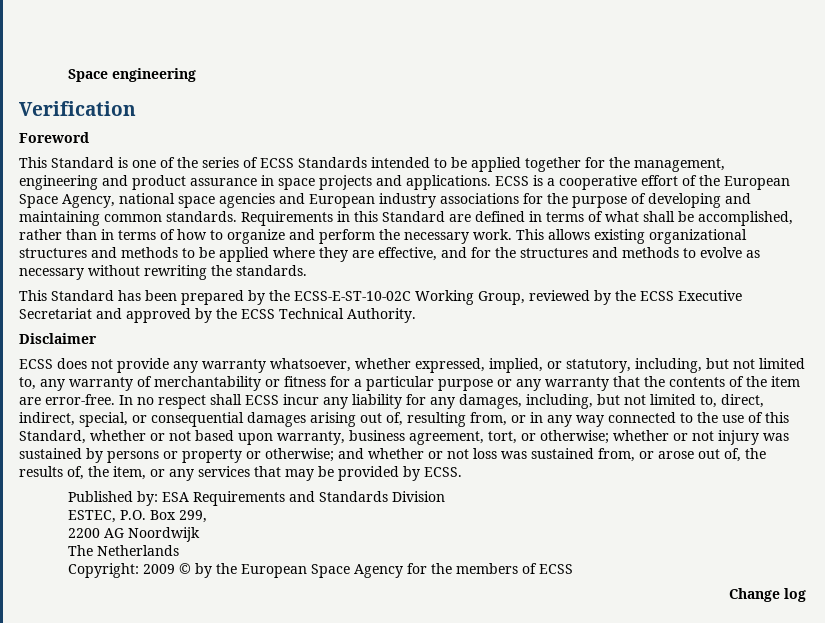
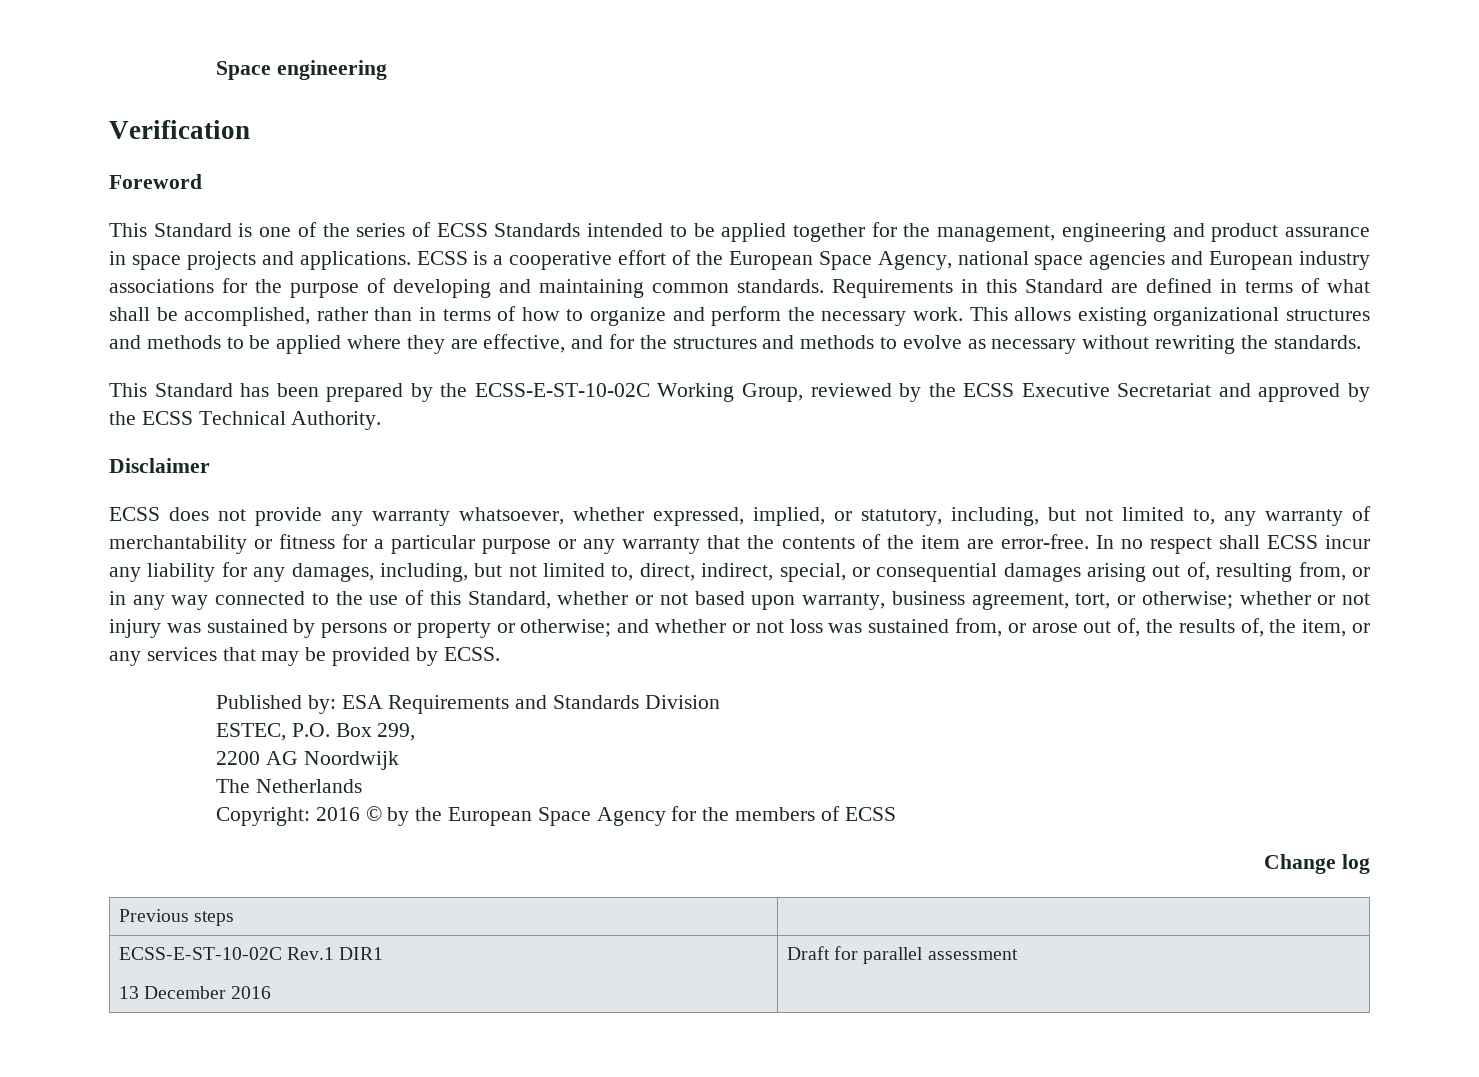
[143,564,176,574] 2009 -> [315,807,360,821] 2016
(806, 595) none -> [118,909,235,926] [118,947,384,960] [118,986,272,999] [786,946,1018,964] // Previous steps | // ECSS-E-ST-10-02C Rev.1 DIR1 // 13 December 2016 | Draft for parallel assessment

